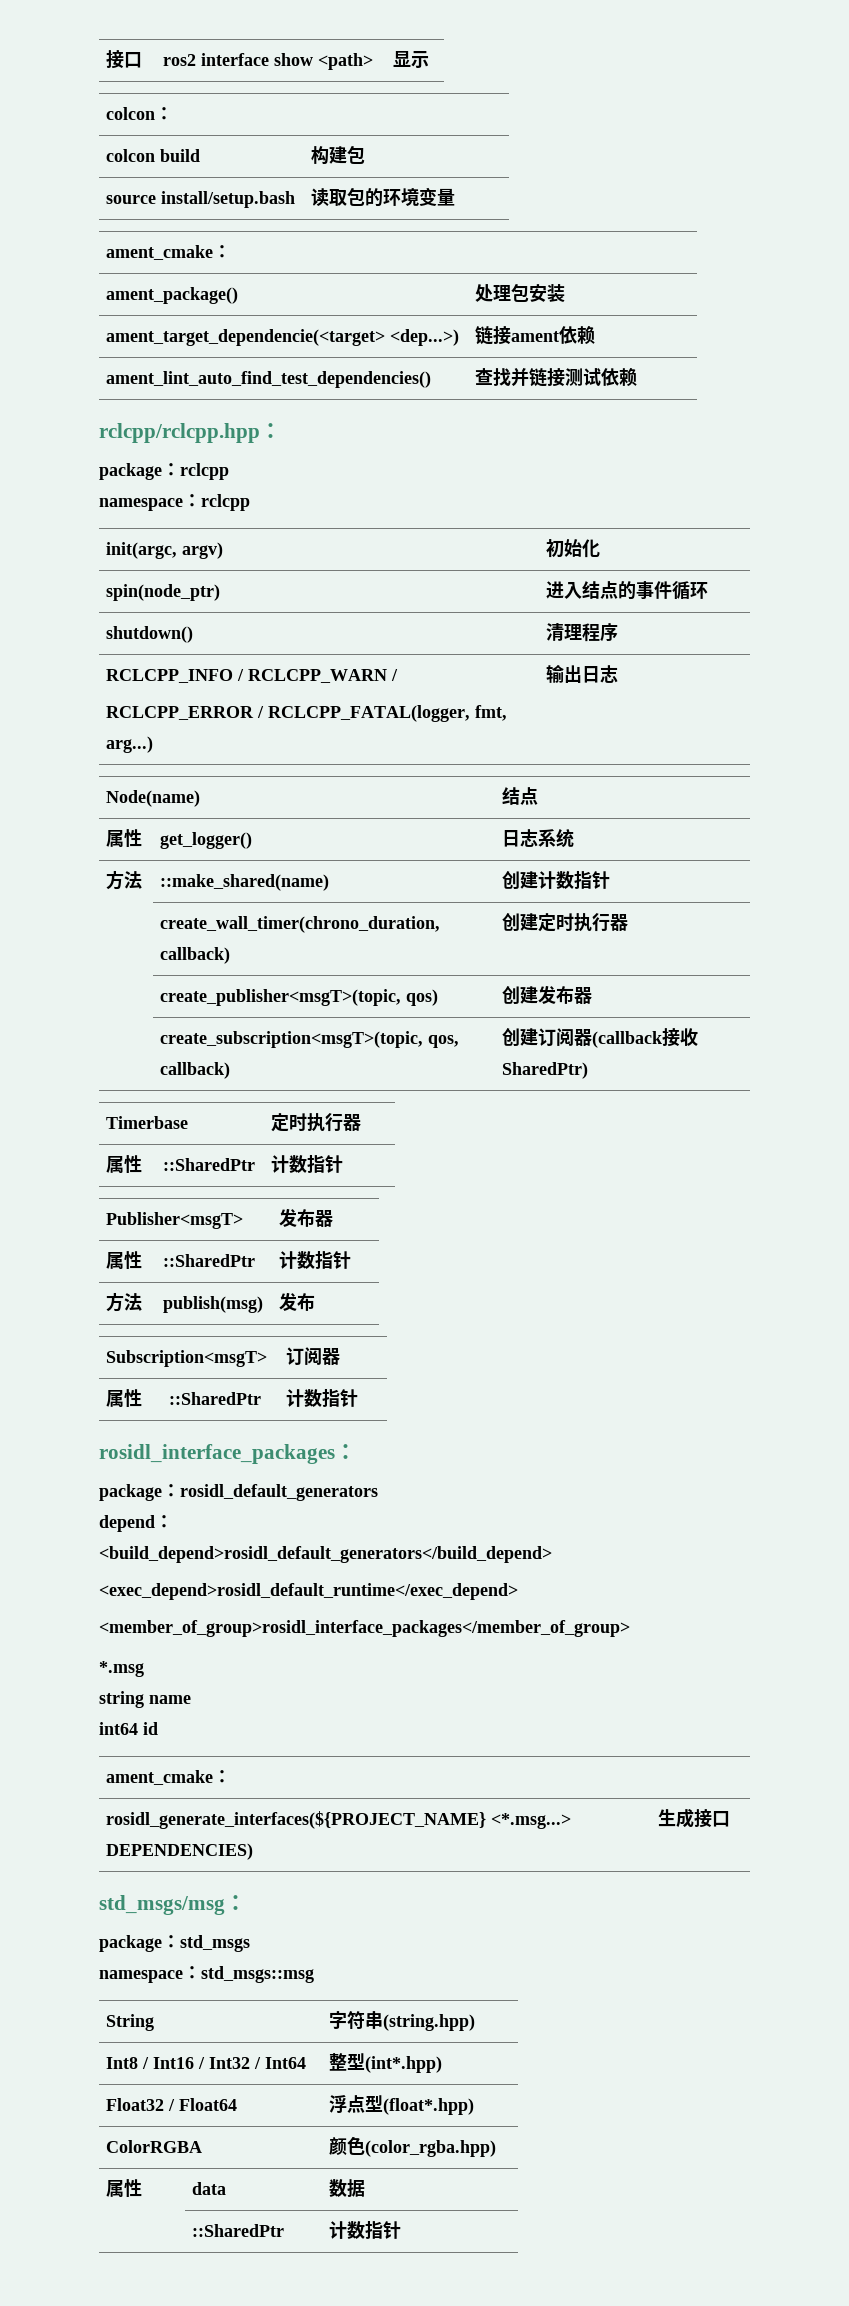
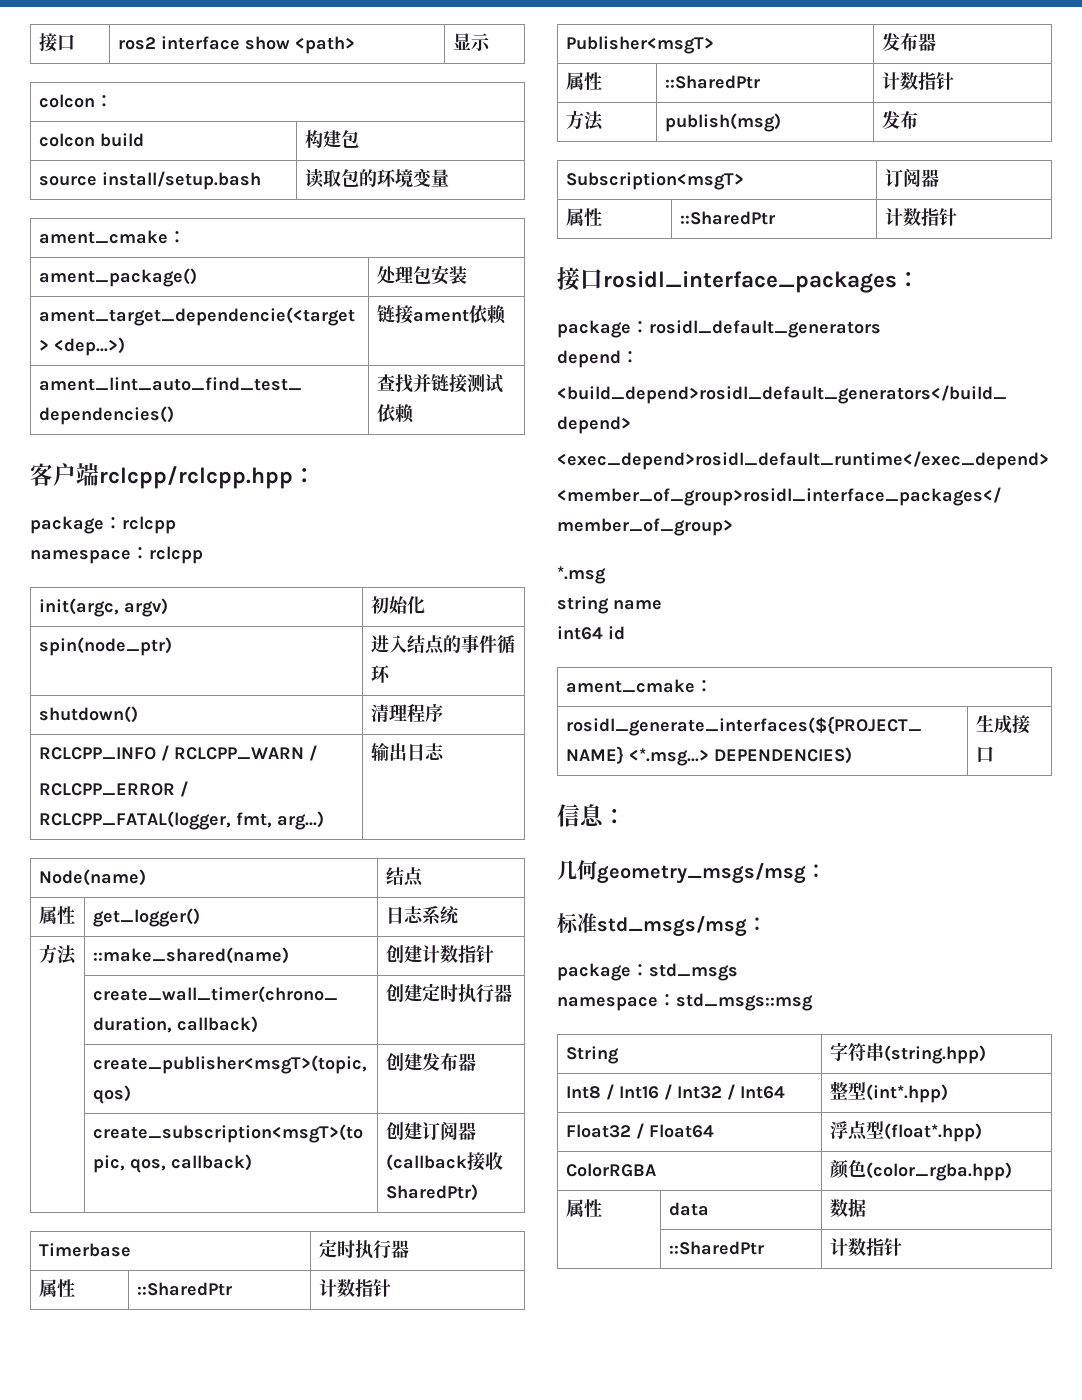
(638, 377) none -> [30,463,99,486] 客户端
(359, 1398) none -> [557,267,603,291] 接口
(731, 1819) none -> [557,804,626,827] [557,860,826,884] [557,913,597,934] 信息： // 几何geometry_msgs/msg： // 标准

